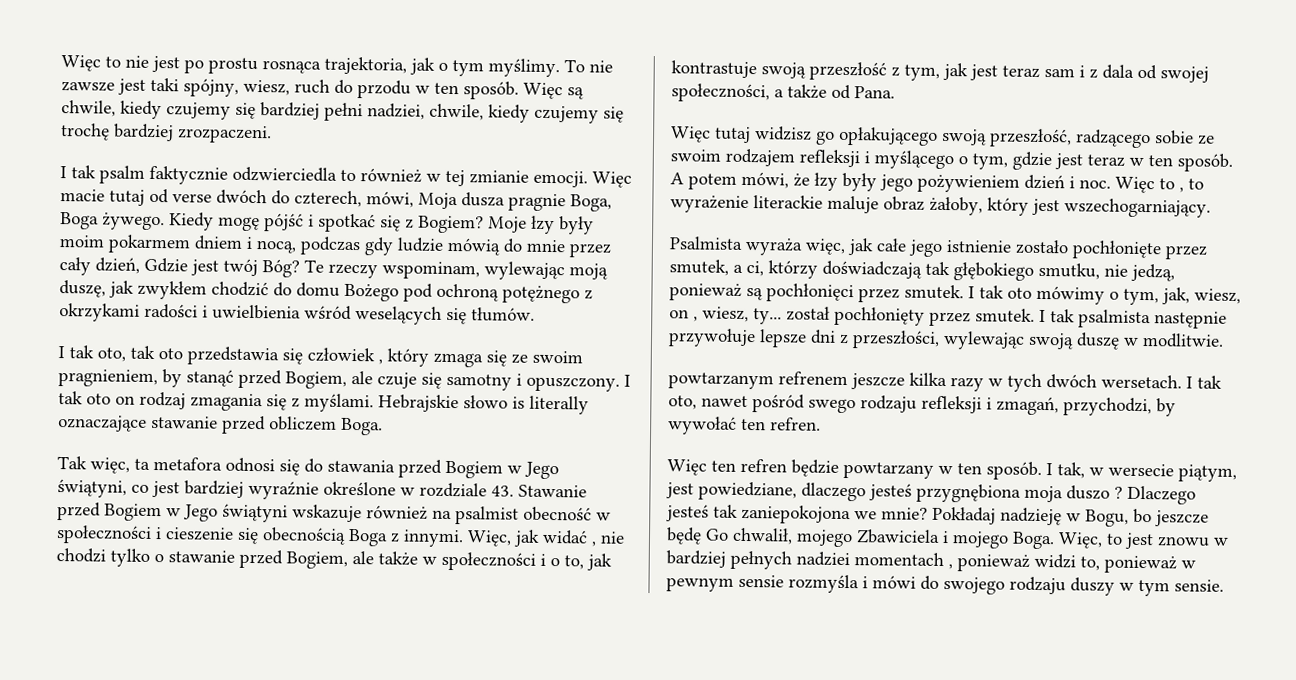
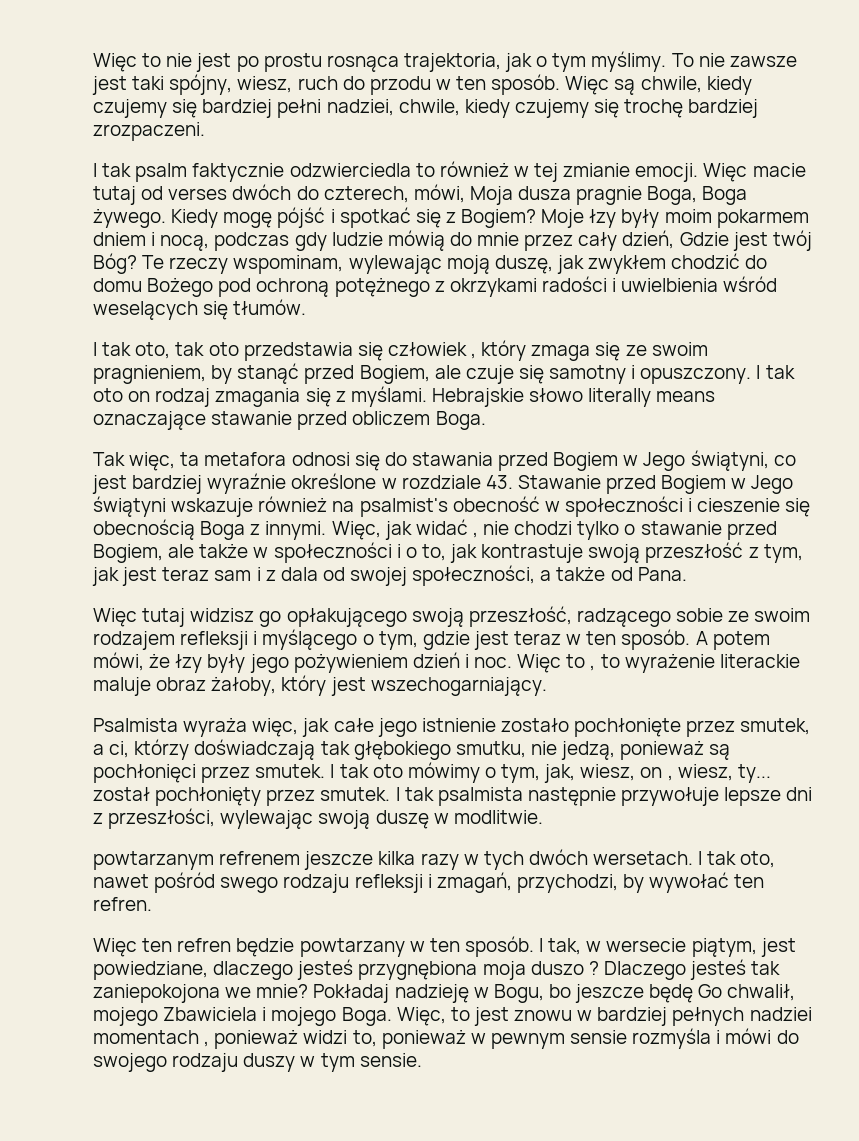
[172,193,212,203] verse -> [168,188,228,200] verses
[512,395,589,415] is literally -> [588,388,716,407] literally means
[455,506,519,525] psalmist -> [359,498,448,517] psalmist's

